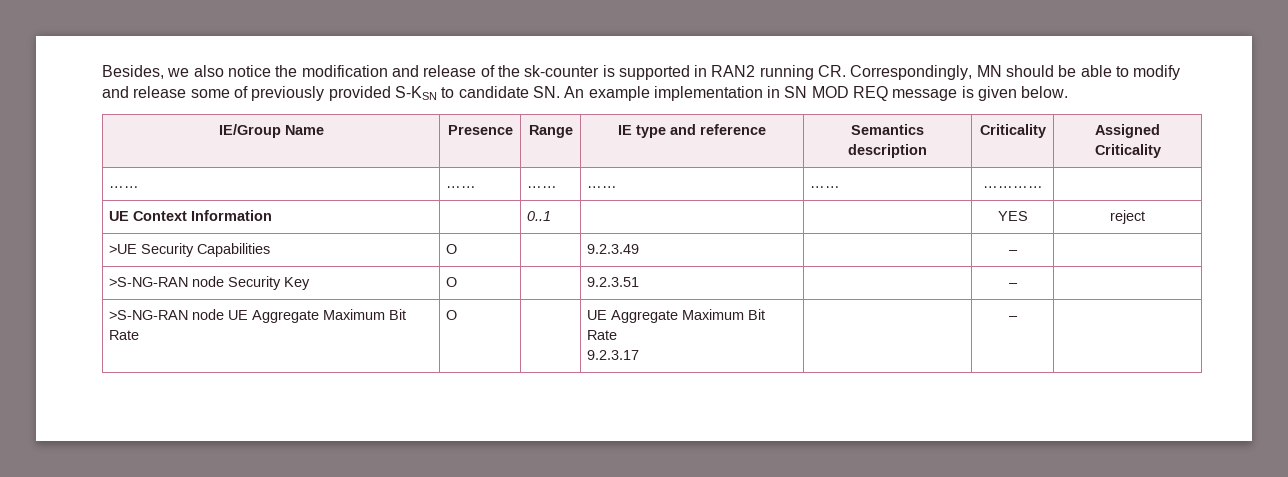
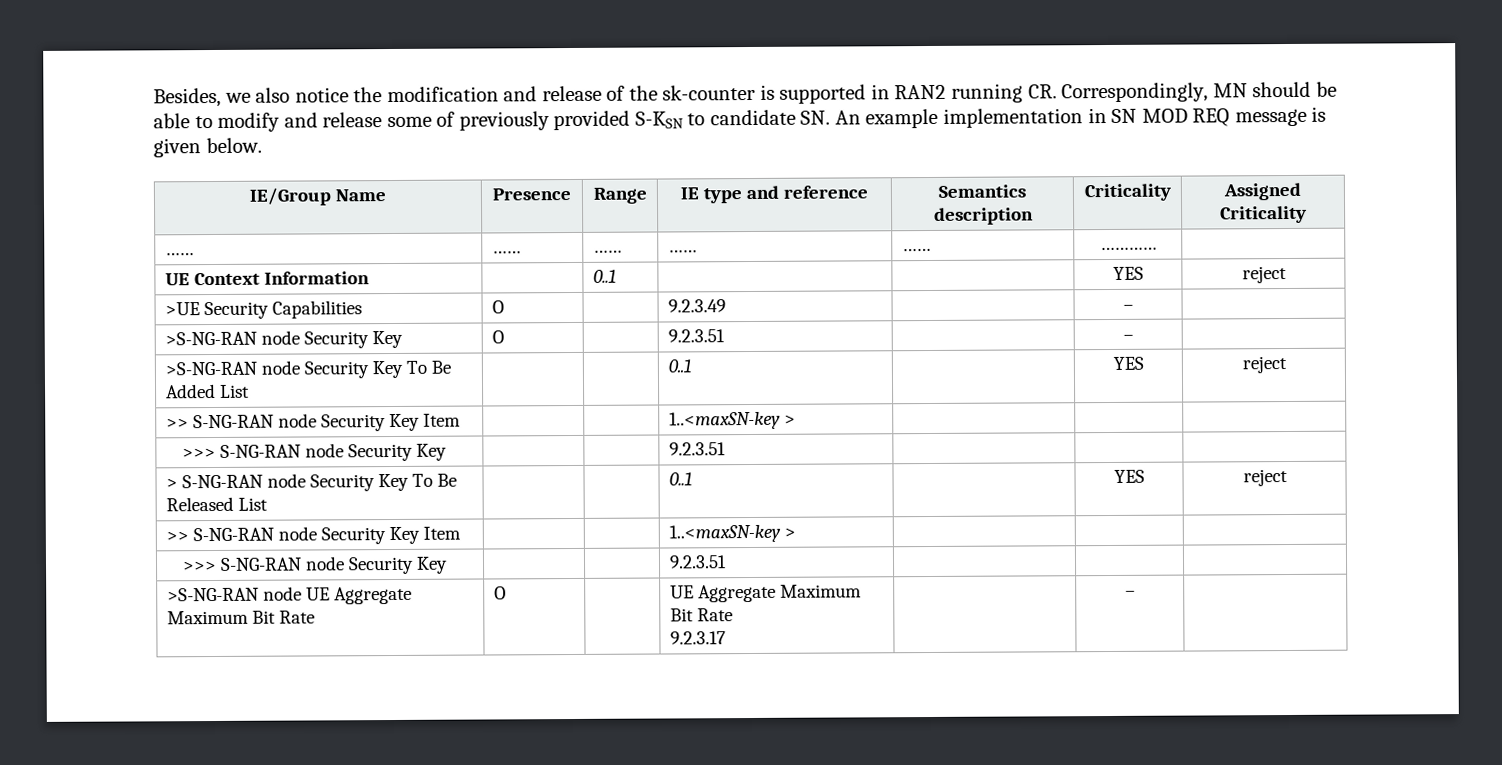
(1018, 285) none -> [164,360,451,379] [165,383,250,399] [667,359,691,373] [1112,356,1144,370] [1241,356,1287,374] [165,413,461,432] [668,411,796,430] [182,443,448,462] [668,442,726,456] [165,473,457,492] [165,496,268,512] [668,472,692,486] [1113,469,1145,483] [1242,469,1288,487] [165,526,461,545] [668,524,796,543] [182,556,449,575] [668,555,727,569] // >S-NG-RAN node Security Key To Be Added List | | | 0..1 | | YES | reject // >> S-NG-RAN node Security Key Item | | | 1..<maxSN-key > | | | // >>> S-NG-RAN node Security Key | | | 9.2.3.51 | | | // > S-NG-RAN node Security Key To Be Released List | | | 0..1 | | YES | reject // >> S-NG-RAN node Security Key Item | | | 1..<maxSN-key > | | | // >>> S-NG-RAN node Security Key | | | 9.2.3.51 | | |

